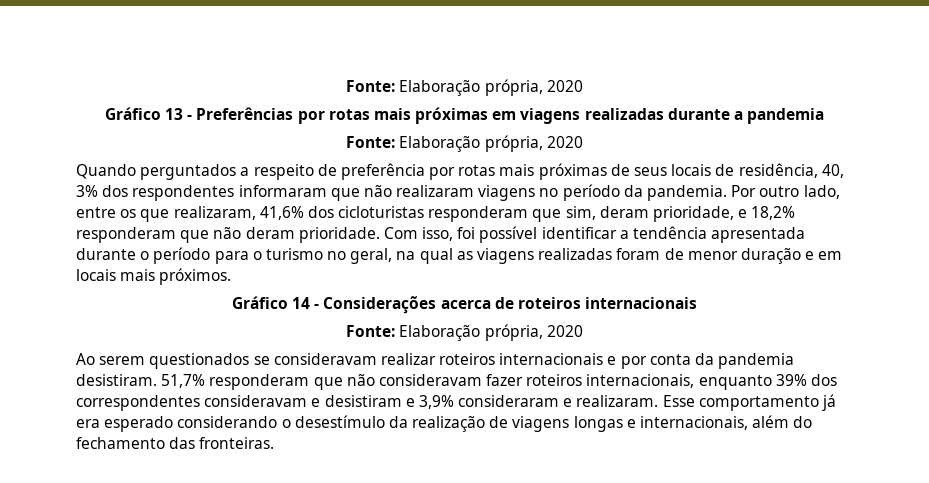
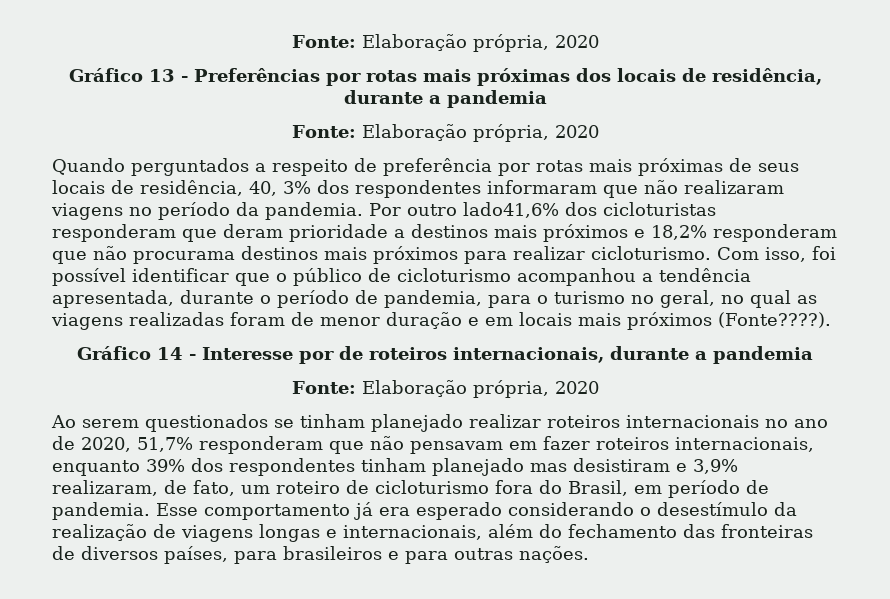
[492,108,664,124] em viagens realizadas -> [575,68,822,85] dos locais de residência,
[803,185,840,199] [76,206,735,222] lado, entre os que realizaram, 41,6% dos cicloturistas responderam que sim, deram prioridade, -> [462,202,716,218] [52,224,628,242] lado41,6% dos cicloturistas responderam que deram prioridade a destinos mais próximos
[245,227,380,243] deram prioridade. -> [133,246,711,264] procurama destinos mais próximos para realizar cicloturismo.
(617, 233) none -> [235,268,636,286] que o público de cicloturismo acompanhou
[711,227,806,243] apresentada -> [52,290,174,308] apresentada,
(211, 255) none -> [355,290,482,308] de pandemia,
[396,251,416,260] na -> [721,295,744,304] no
[159,268,232,285] próximos. -> [627,312,831,330] próximos (Fonte????).
[323,296,698,314] Considerações acerca de roteiros internacionais -> [202,346,813,364] Interesse por de roteiros internacionais, durante a pandemia
[273,353,377,365] consideravam -> [300,414,463,432] tinham planejado
[607,353,795,369] [76,374,157,386] e por conta da pandemia desistiram. -> [765,419,828,428] [52,436,131,452] no ano de 2020,
[378,374,482,386] consideravam -> [410,441,537,454] pensavam em
[76,395,659,411] correspondentes consideravam e desistiram e 3,9% consideraram e realizaram. -> [229,458,738,476] [52,480,769,498] [52,502,150,520] respondentes tinham planejado mas desistiram e 3,9% realizaram, de fato, um roteiro de cicloturismo fora do Brasil, em período de pandemia.
[199,437,275,449] fronteiras. -> [721,524,813,538] [52,546,589,564] fronteiras de diversos países, para brasileiros e para outras nações.

